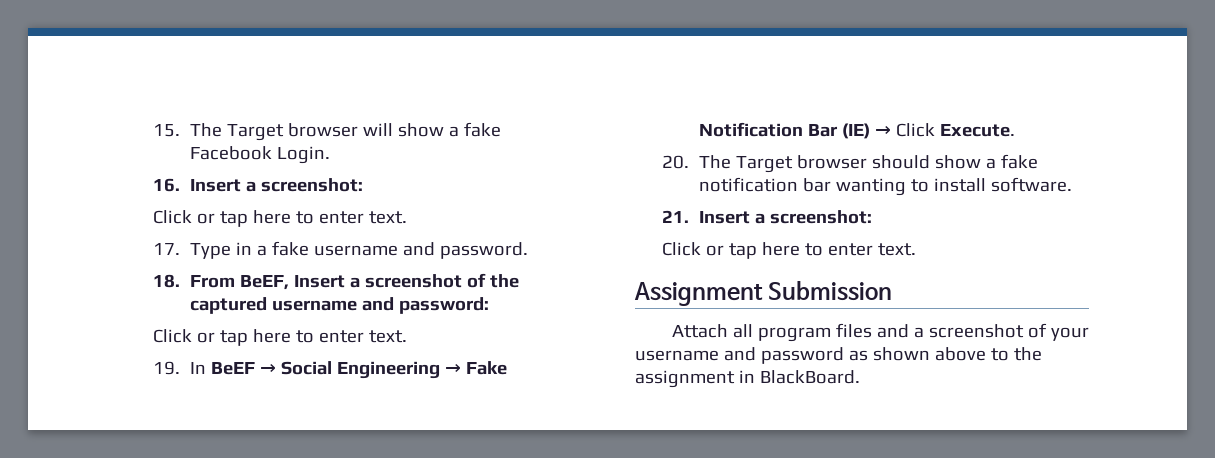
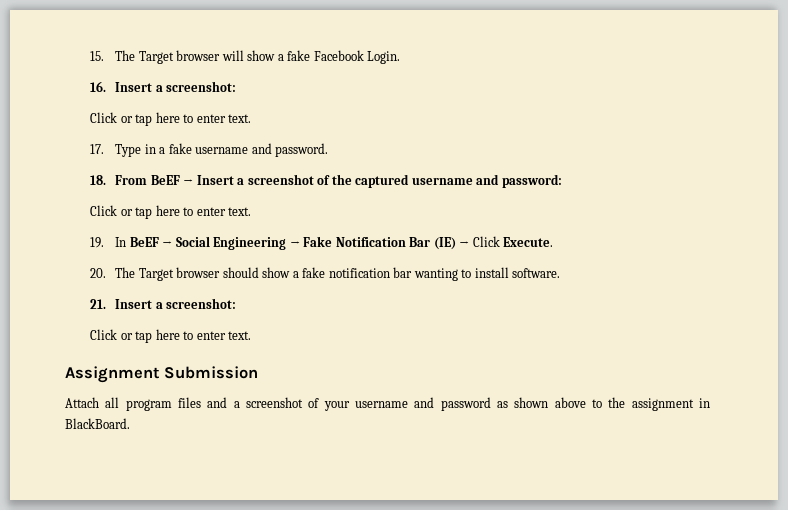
[239,275,289,290] BeEF, -> [150,175,194,185] BeEF →

